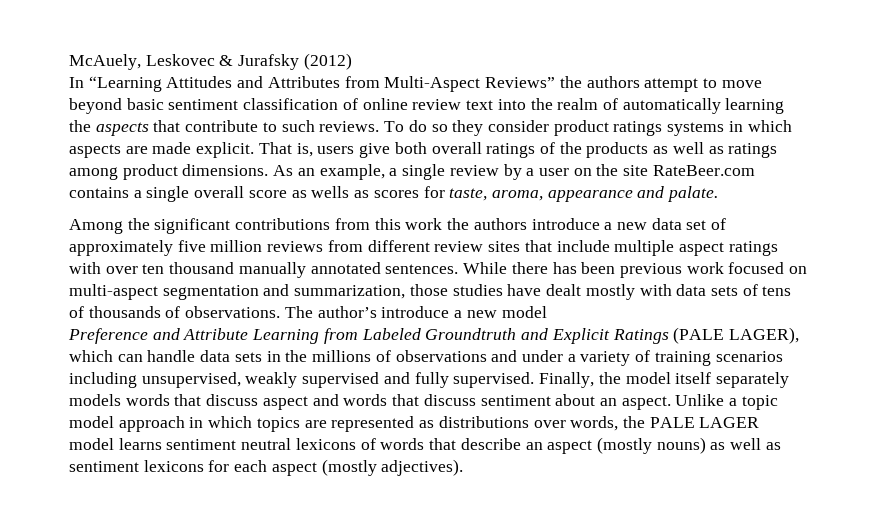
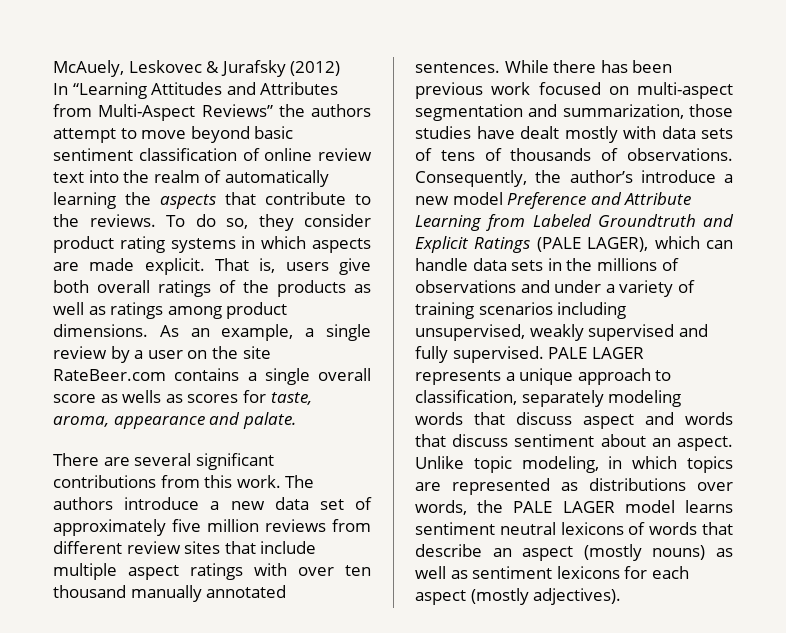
[281,120,315,132] such -> [53,214,79,227] the
[431,124,448,132] so -> [225,218,248,229] so,
[613,121,663,136] ratings -> [119,236,165,253] rating
[69,218,150,234] Among the -> [53,453,192,466] There are several
[405,218,470,230] work the -> [236,475,315,488] work. The
[284,306,313,318] The -> [415,170,562,187] Consequently, the
(547, 312) // -> (503, 198) none
[539,372,789,388] [69,394,121,406] Finally, the model itself separately models -> [548,347,644,359] [415,368,672,385] [415,390,682,407] PALE LAGER represents a unique approach to classification, separately modeling
[729,395,778,410] [69,416,185,432] a topic model approach -> [473,456,599,473] topic modeling,

